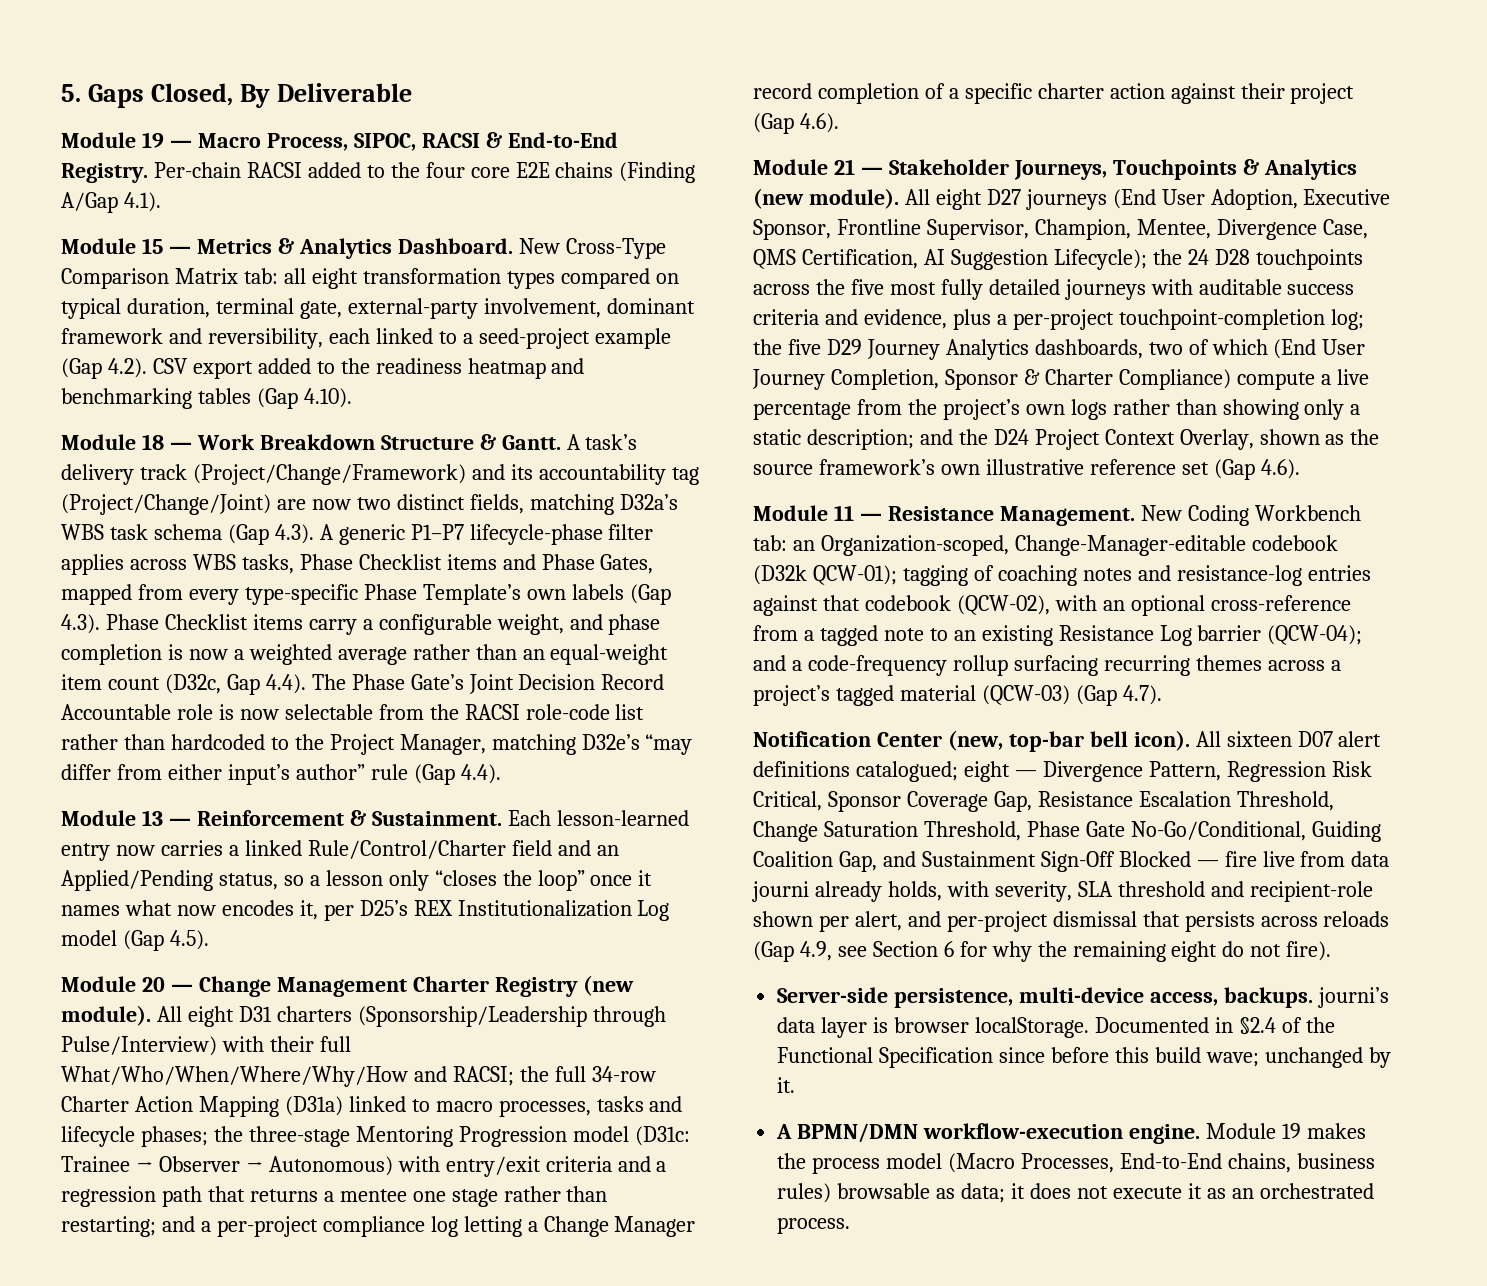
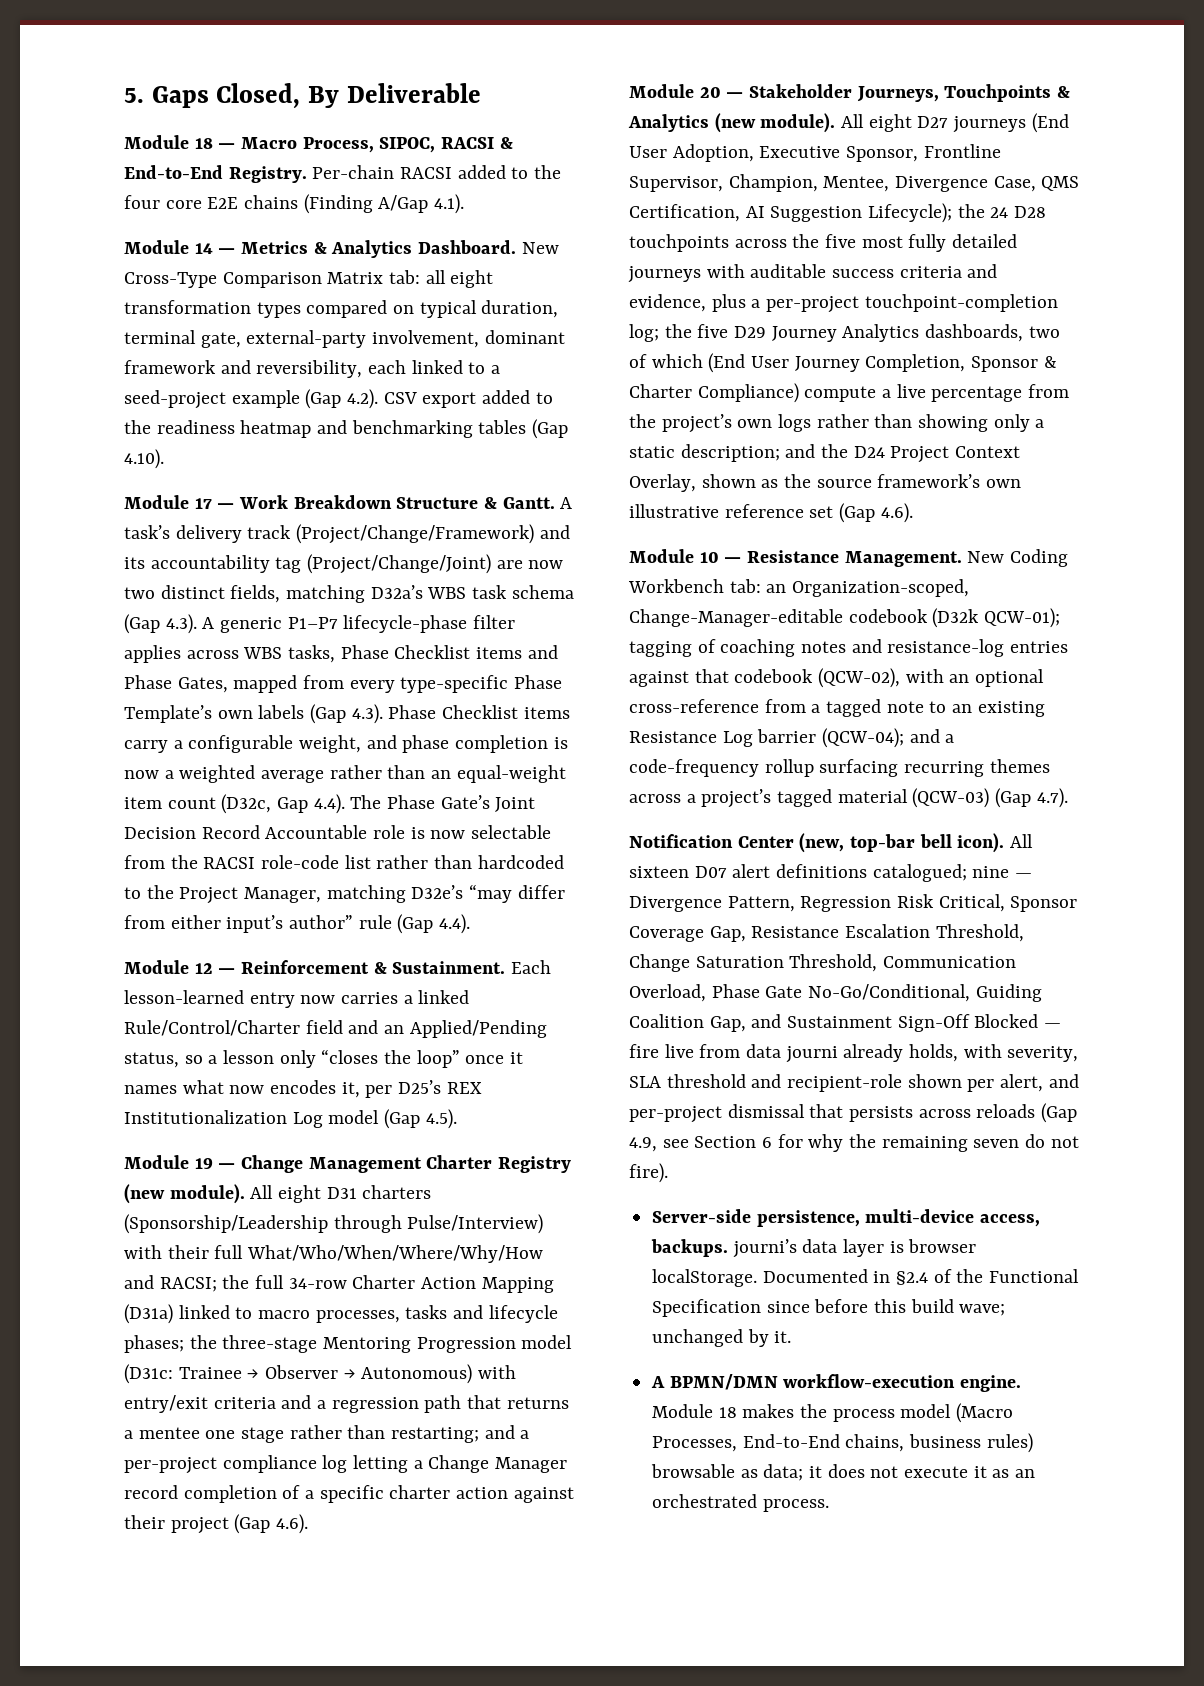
[141,132,164,148] 19 -> [194,138,213,149] 18
[141,238,163,254] 15 -> [194,243,213,254] 14
[141,434,164,450] 18 -> [194,498,212,509] 17
[141,810,163,826] 13 -> [194,963,213,974] 12
[141,977,165,992] 20 -> [194,1158,213,1169] 19
[833,159,855,175] 21 -> [699,87,721,98] 20
[833,505,854,521] 11 -> [699,552,719,563] 10
[963,761,1010,782] eight -> [972,866,1010,878] nine
(1021, 831) none -> [883,956,1017,968] [629,984,706,1002] Communication Overload,
[1171,941,1218,962] eight -> [973,1139,1020,1148] seven
[1281,1123,1301,1139] 19 -> [718,1407,737,1418] 18

